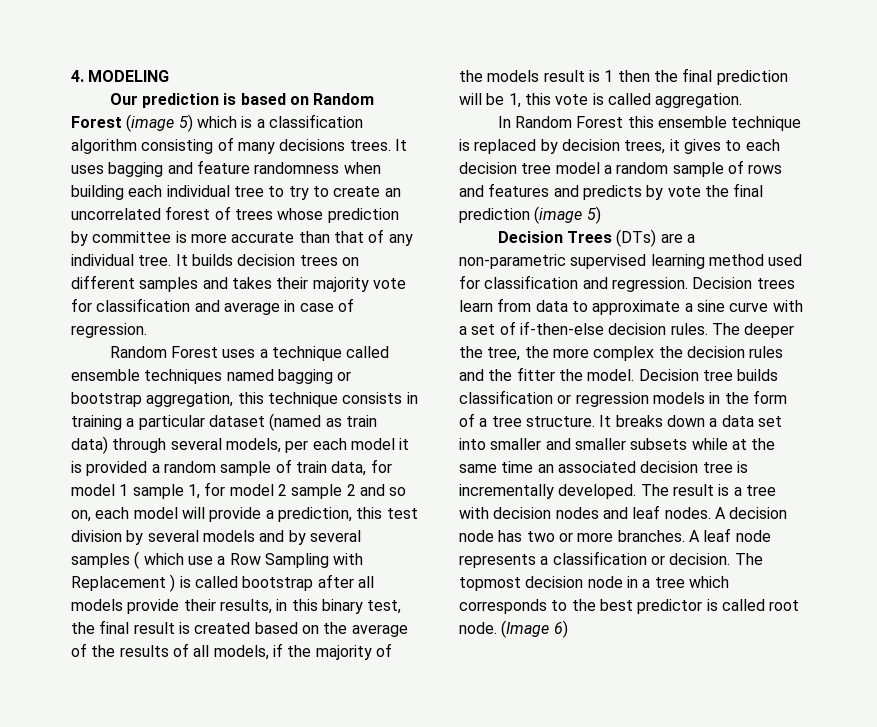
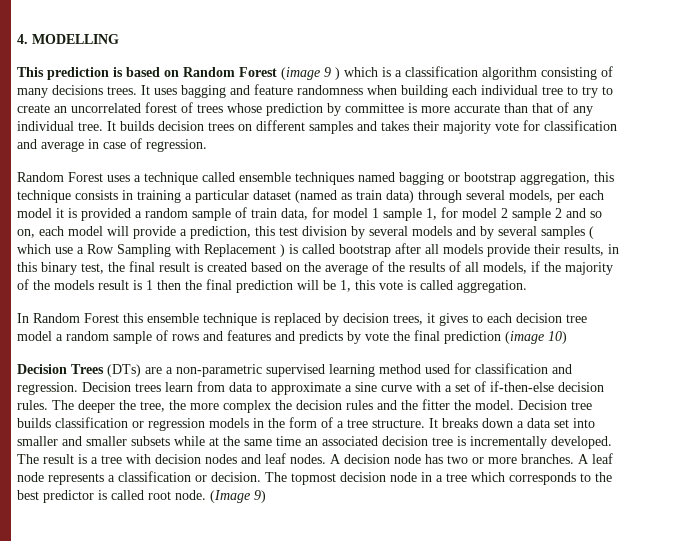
[88,70,170,82] [109,93,138,105] MODELING // Our -> [32,34,119,44] [17,67,44,77] MODELLING // This
[178,114,193,132] 5) -> [324,67,340,80] 9 )
[586,206,601,224] 5) -> [548,331,567,344] 10)
[553,620,568,638] 6) -> [254,490,266,503] 9)

